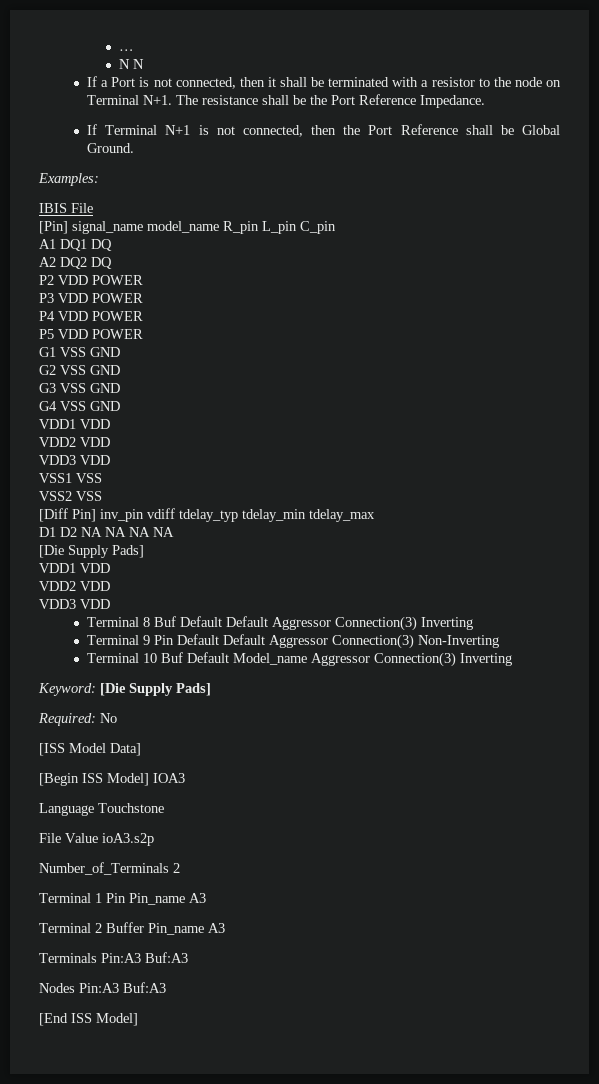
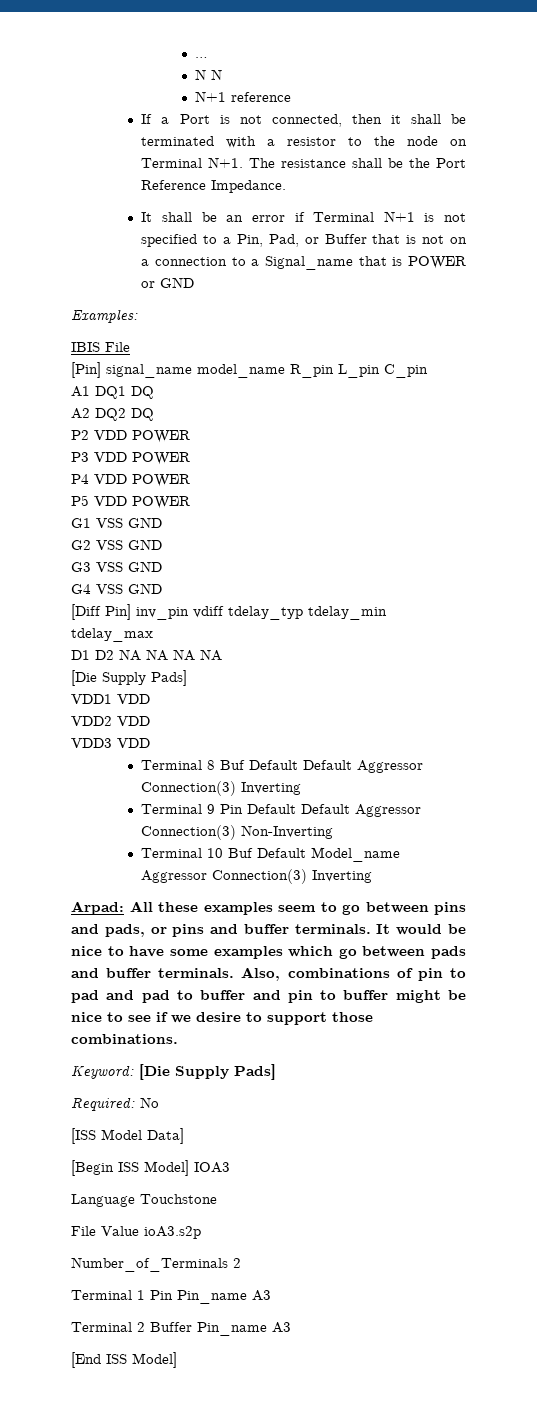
(145, 64) none -> [195,91,292,102] // N+1 reference
[87,124,561,137] [87,143,135,153] If Terminal N+1 is not connected, then the Port Reference shall be Global Ground. -> [141,211,467,222] [141,234,467,247] [141,256,466,270] [141,277,195,288] It shall be an error if Terminal N+1 is not specified to a Pin, Pad, or Buffer that is not on a connection to a Signal_name that is POWER or GND
[39,419,110,429] [39,437,110,447] [39,455,110,465] [39,473,102,483] [39,491,102,501] // VDD1 VDD // VDD2 VDD // VDD3 VDD // VSS1 VSS // VSS2 VSS -> (162, 588) none
(513, 659) none -> [71,901,466,915] [71,924,466,937] [71,946,466,959] [71,967,467,981] [71,990,467,1003] [71,1012,373,1025] [71,1034,178,1044] // Arpad: All these examples seem to go between pins and pads, or pins and buffer terminals. It would be nice to have some examples which go between pads and buffer terminals. Also, combinations of pin to pad and pad to buffer and pin to buffer might be nice to see if we desire to support those combinations.
[39,952,188,963] [39,982,166,993] // Terminals Pin:A3 Buf:A3 // Nodes Pin:A3 Buf:A3 -> (291, 1327) none

